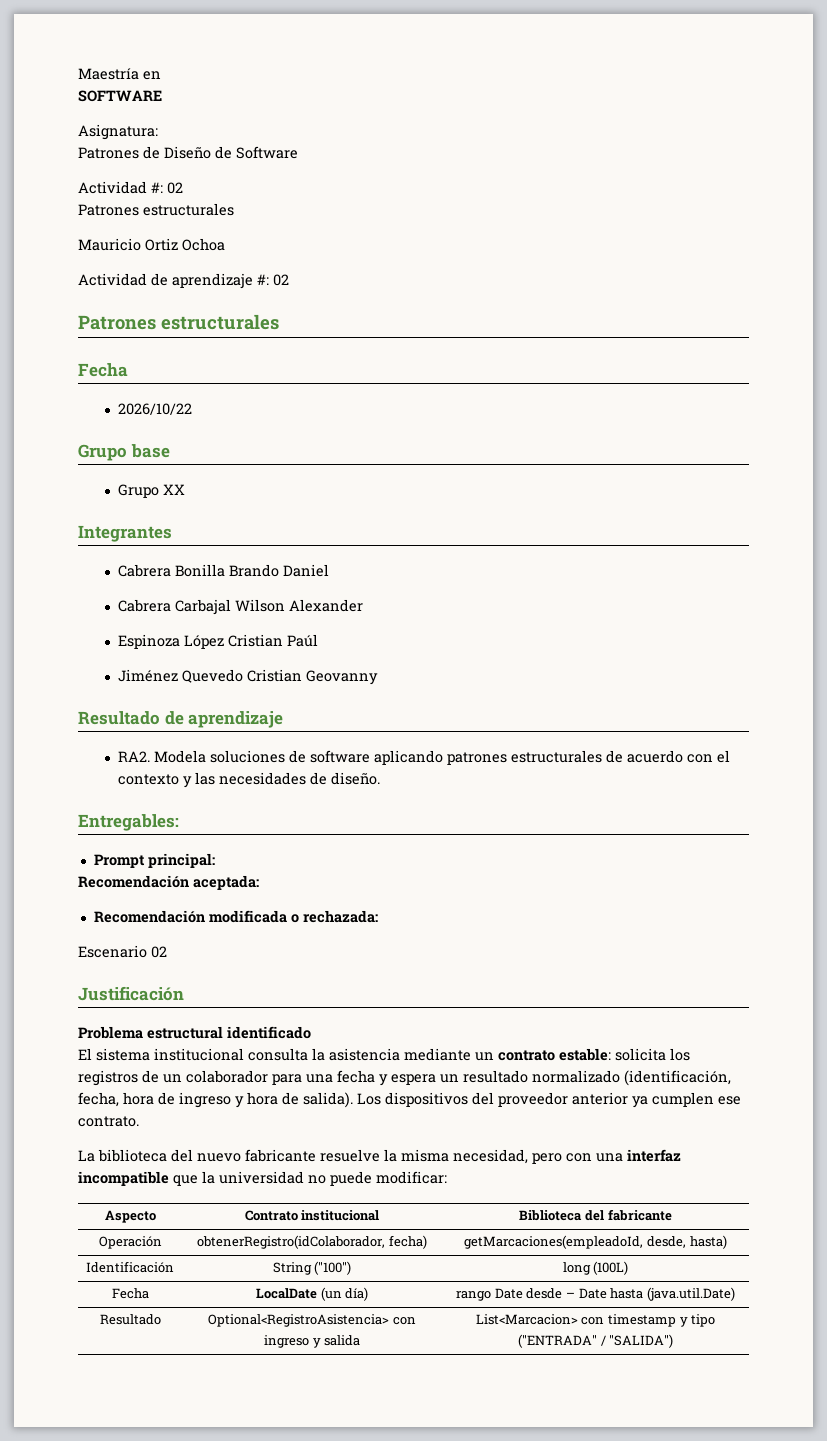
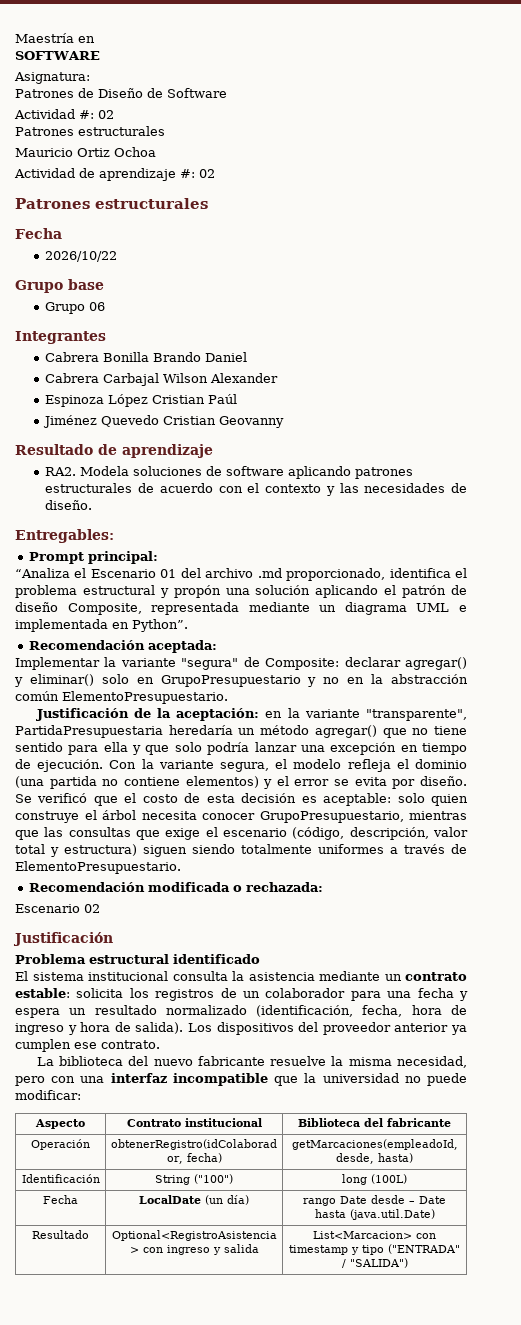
[163,484,186,495] XX -> [89,302,106,311] 06
[78,875,259,890] Recomendación aceptada: -> [15,568,467,581] [15,585,468,598] [15,602,467,615] [15,619,188,632] [28,640,217,653] [15,657,467,670] [14,674,469,687] [15,691,228,704] [35,708,467,721] [15,725,468,738] [15,742,468,755] [15,759,467,772] [15,776,467,789] [15,793,468,806] [15,810,467,823] [15,827,468,840] [15,844,467,857] [15,861,181,874] “Analiza el Escenario 01 del archivo .md proporcionado, identifica el problema estructural y propón una solución aplicando el patrón de diseño Composite, representada mediante un diagrama UML e implementada en Python”. // Recomendación aceptada: // Implementar la variante "segura" de Composite: declarar agregar() y eliminar() solo en GrupoPresupuestario y no en la abstracción común ElementoPresupuestario. // Justificación de la aceptación: en la variante "transparente", PartidaPresupuestaria heredaría un método agregar() que no tiene sentido para ella y que solo podría lanzar una excepción en tiempo de ejecución. Con la variante segura, el modelo refleja el dominio (una partida no contiene elementos) y el error se evita por diseño. Se verificó que el costo de esta decisión es aceptable: solo quien construye el árbol necesita conocer GrupoPresupuestario, mientras que las consultas que exige el escenario (código, descripción, valor total y estructura) siguen siendo totalmente uniformes a través de ElementoPresupuestario.

